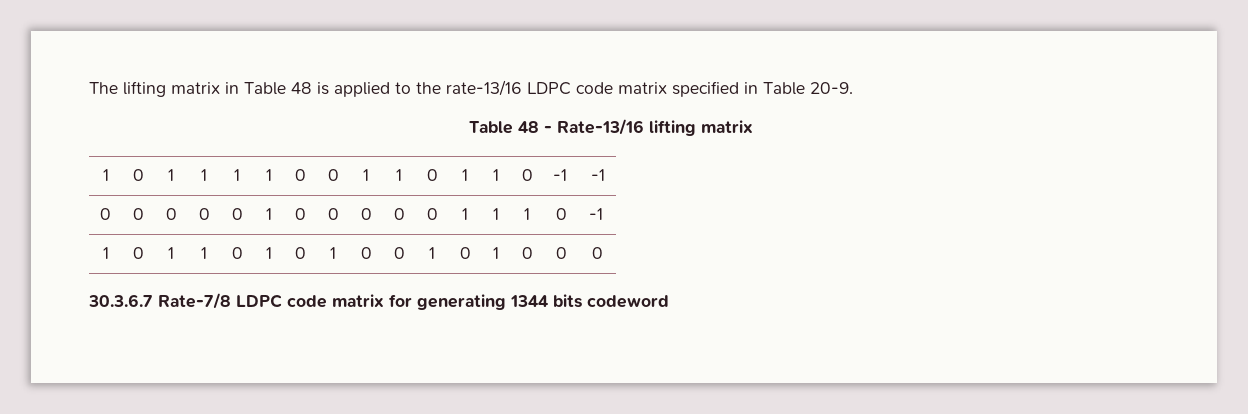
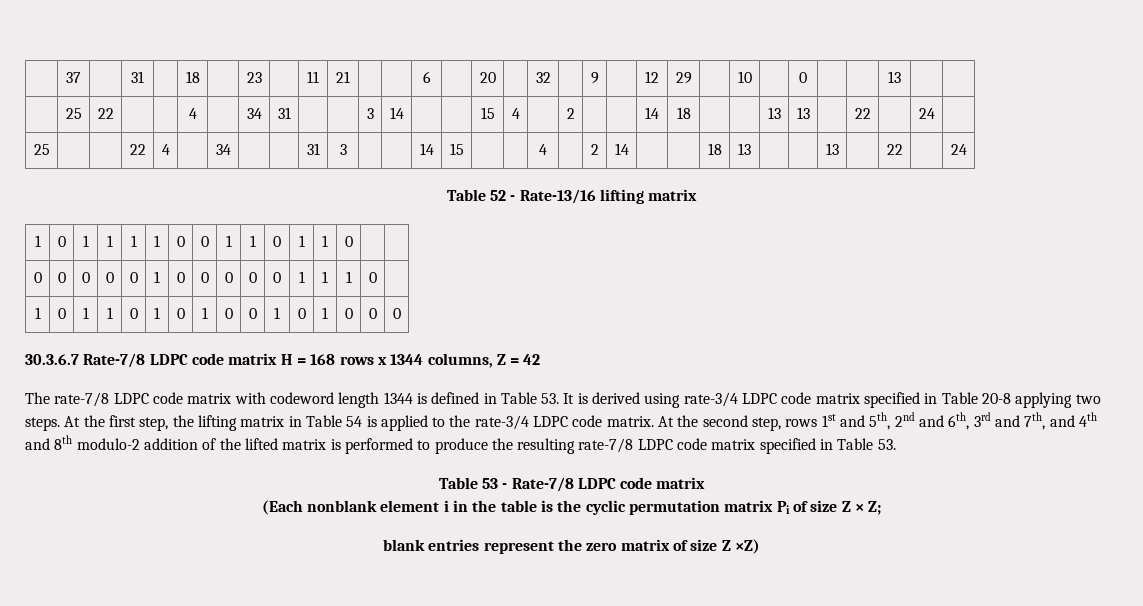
[89,80,853,97] [469,121,539,134] The lifting matrix in Table 48 is applied to the rate-13/16 LDPC code matrix specified in Table 20-9. // Table 48 -> [66,72,81,83] [131,71,144,83] [185,71,200,83] [246,72,262,83] [307,71,319,83] [336,71,350,83] [422,71,431,83] [479,72,496,83] [535,72,551,83] [590,72,599,84] [645,71,659,83] [675,72,692,84] [737,71,752,83] [799,72,807,83] [888,71,901,83] [65,108,82,119] [97,108,114,119] [188,108,197,119] [246,108,262,119] [277,107,291,119] [366,108,374,119] [389,107,404,119] [480,107,495,119] [511,108,520,119] [566,108,575,119] [645,107,659,119] [676,107,691,119] [767,107,781,119] [796,107,810,119] [854,108,871,119] [918,108,935,119] [33,144,50,155] [129,144,146,155] [161,144,170,155] [215,144,231,155] [306,143,320,155] [339,144,347,155] [419,143,434,155] [449,143,464,155] [539,144,547,155] [590,144,599,155] [614,143,629,155] [707,143,722,155] [738,143,751,155] [825,143,839,155] [886,144,903,155] [950,144,967,155] [446,189,507,201] | 37 | | 31 | | 18 | | 23 | | 11 | 21 | | | 6 | | 20 | | 32 | | 9 | | 12 | 29 | | 10 | | 0 | | | 13 | | // | 25 | 22 | | | 4 | | 34 | 31 | | | 3 | 14 | | | 15 | 4 | | 2 | | | 14 | 18 | | | 13 | 13 | | 22 | | 24 | // 25 | | | 22 | 4 | | 34 | | | 31 | 3 | | | 14 | 15 | | | 4 | | 2 | 14 | | | 18 | 13 | | | 13 | | 22 | | 24 // Table 52
[553,169,568,181] [590,169,605,181] -1 | -1 -> (353, 241) |
[589,208,604,220] -1 -> (377, 277) none
[389,294,669,310] for generating 1344 bits codeword -> [280,353,541,368] [25,392,1101,408] [25,412,1097,431] [25,435,896,454] [438,477,706,492] [261,500,882,515] [383,539,760,554] H = 168 rows x 1344 columns, Z = 42 // The rate-7/8 LDPC code matrix with codeword length 1344 is defined in Table 53. It is derived using rate-3/4 LDPC code matrix specified in Table 20-8 applying two steps. At the first step, the lifting matrix in Table 54 is applied to the rate-3/4 LDPC code matrix. At the second step, rows 1st and 5th, 2nd and 6th, 3rd and 7th, and 4th and 8th modulo-2 addition of the lifted matrix is performed to produce the resulting rate-7/8 LDPC code matrix specified in Table 53. // Table 53 - Rate-7/8 LDPC code matrix // (Each nonblank element i in the table is the cyclic permutation matrix Pi of size Z × Z; // blank entries represent the zero matrix of size Z ×Z)

